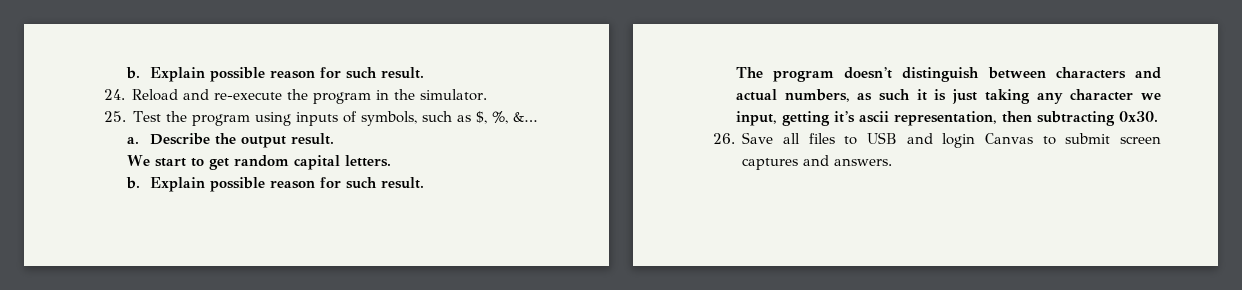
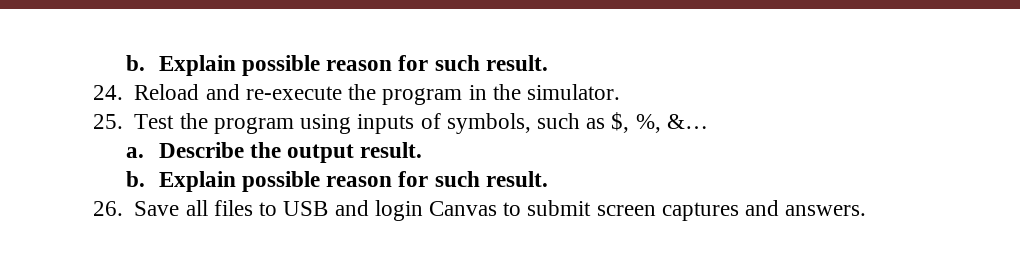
[126,155,391,170] [125,177,424,192] [735,67,1161,82] [735,89,1161,104] [735,111,1158,126] // We start to get random capital letters. // b. Explain possible reason for such result. // The program doesn’t distinguish between characters and actual numbers, as such it is just taking any character we input, getting it’s ascii representation, then subtracting 0x30. -> [125,171,548,192] // b. Explain possible reason for such result.

